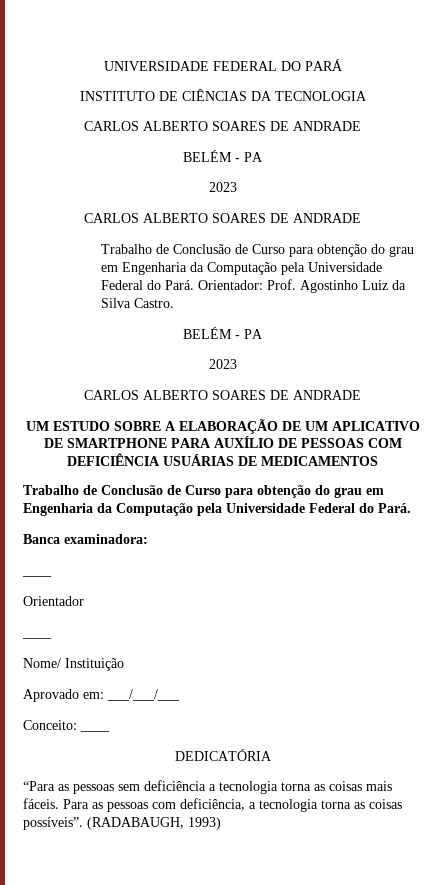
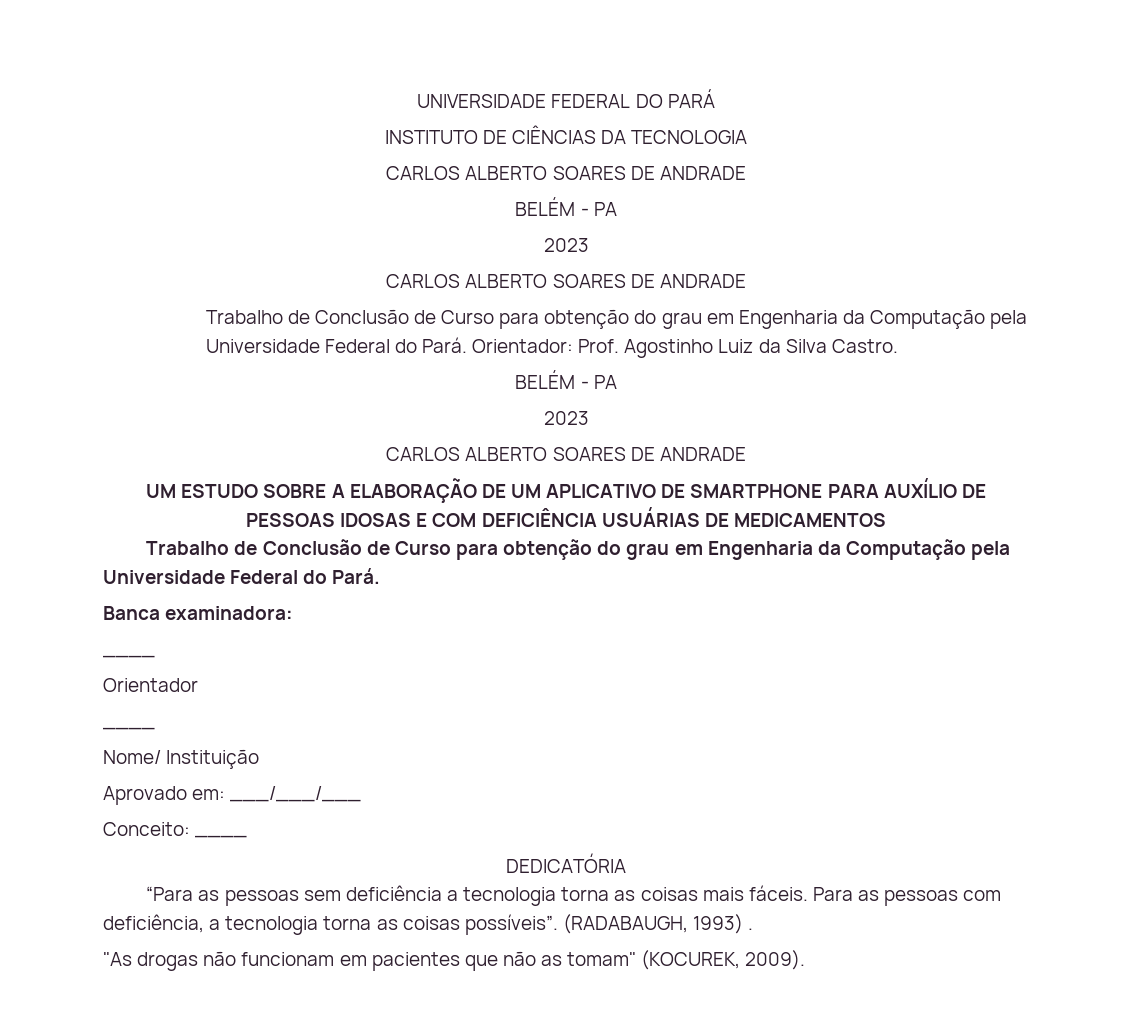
(364, 443) none -> [340,513,428,527] IDOSAS E
(221, 823) none -> [748,928,754,930] [103,950,806,971] . // "As drogas não funcionam em pacientes que não as tomam" (KOCUREK, 2009).

